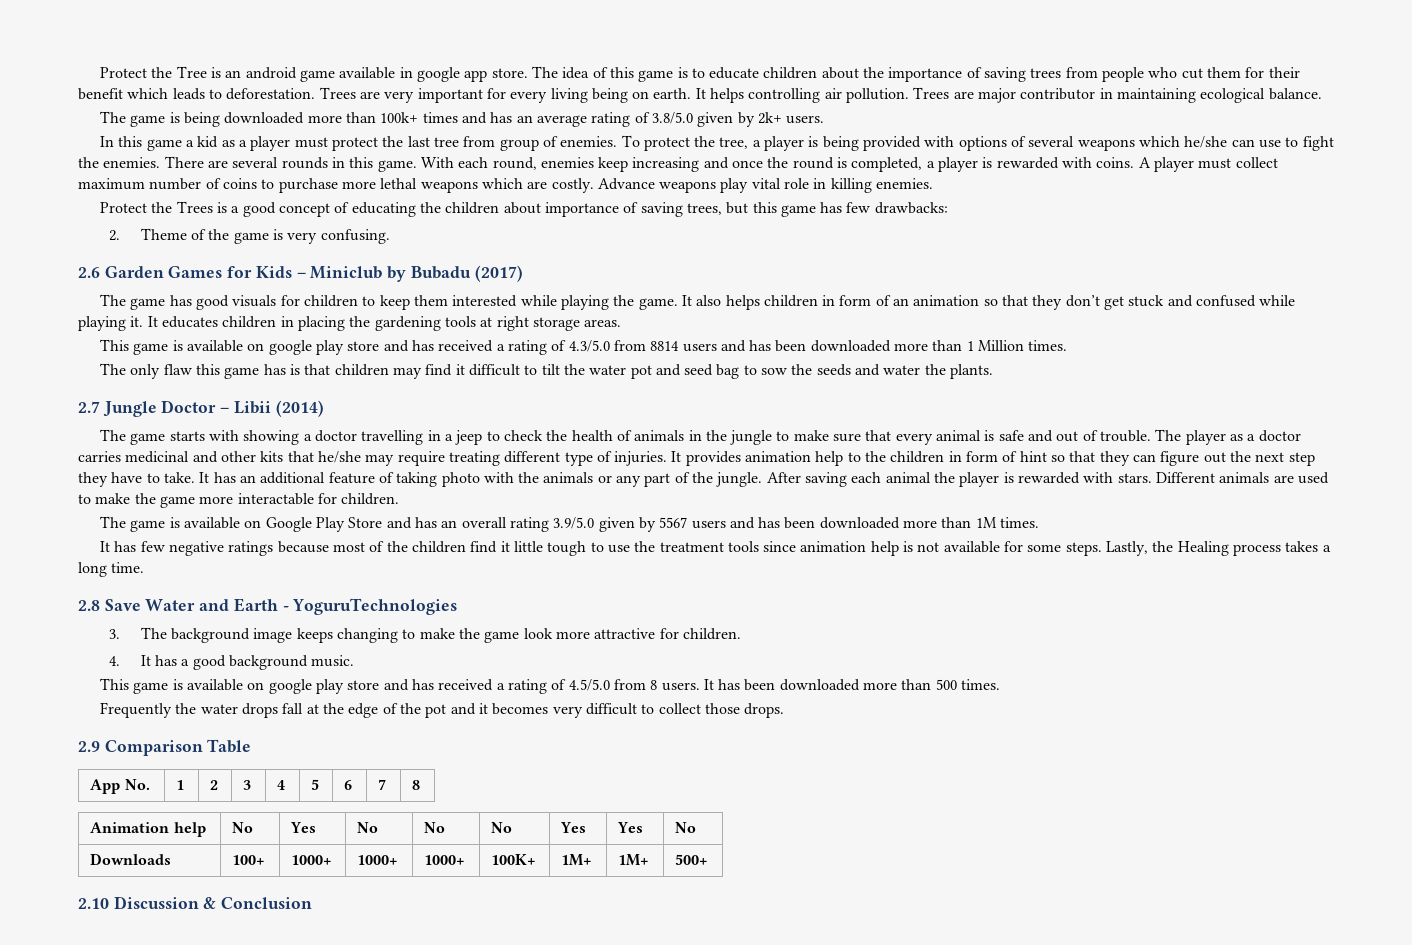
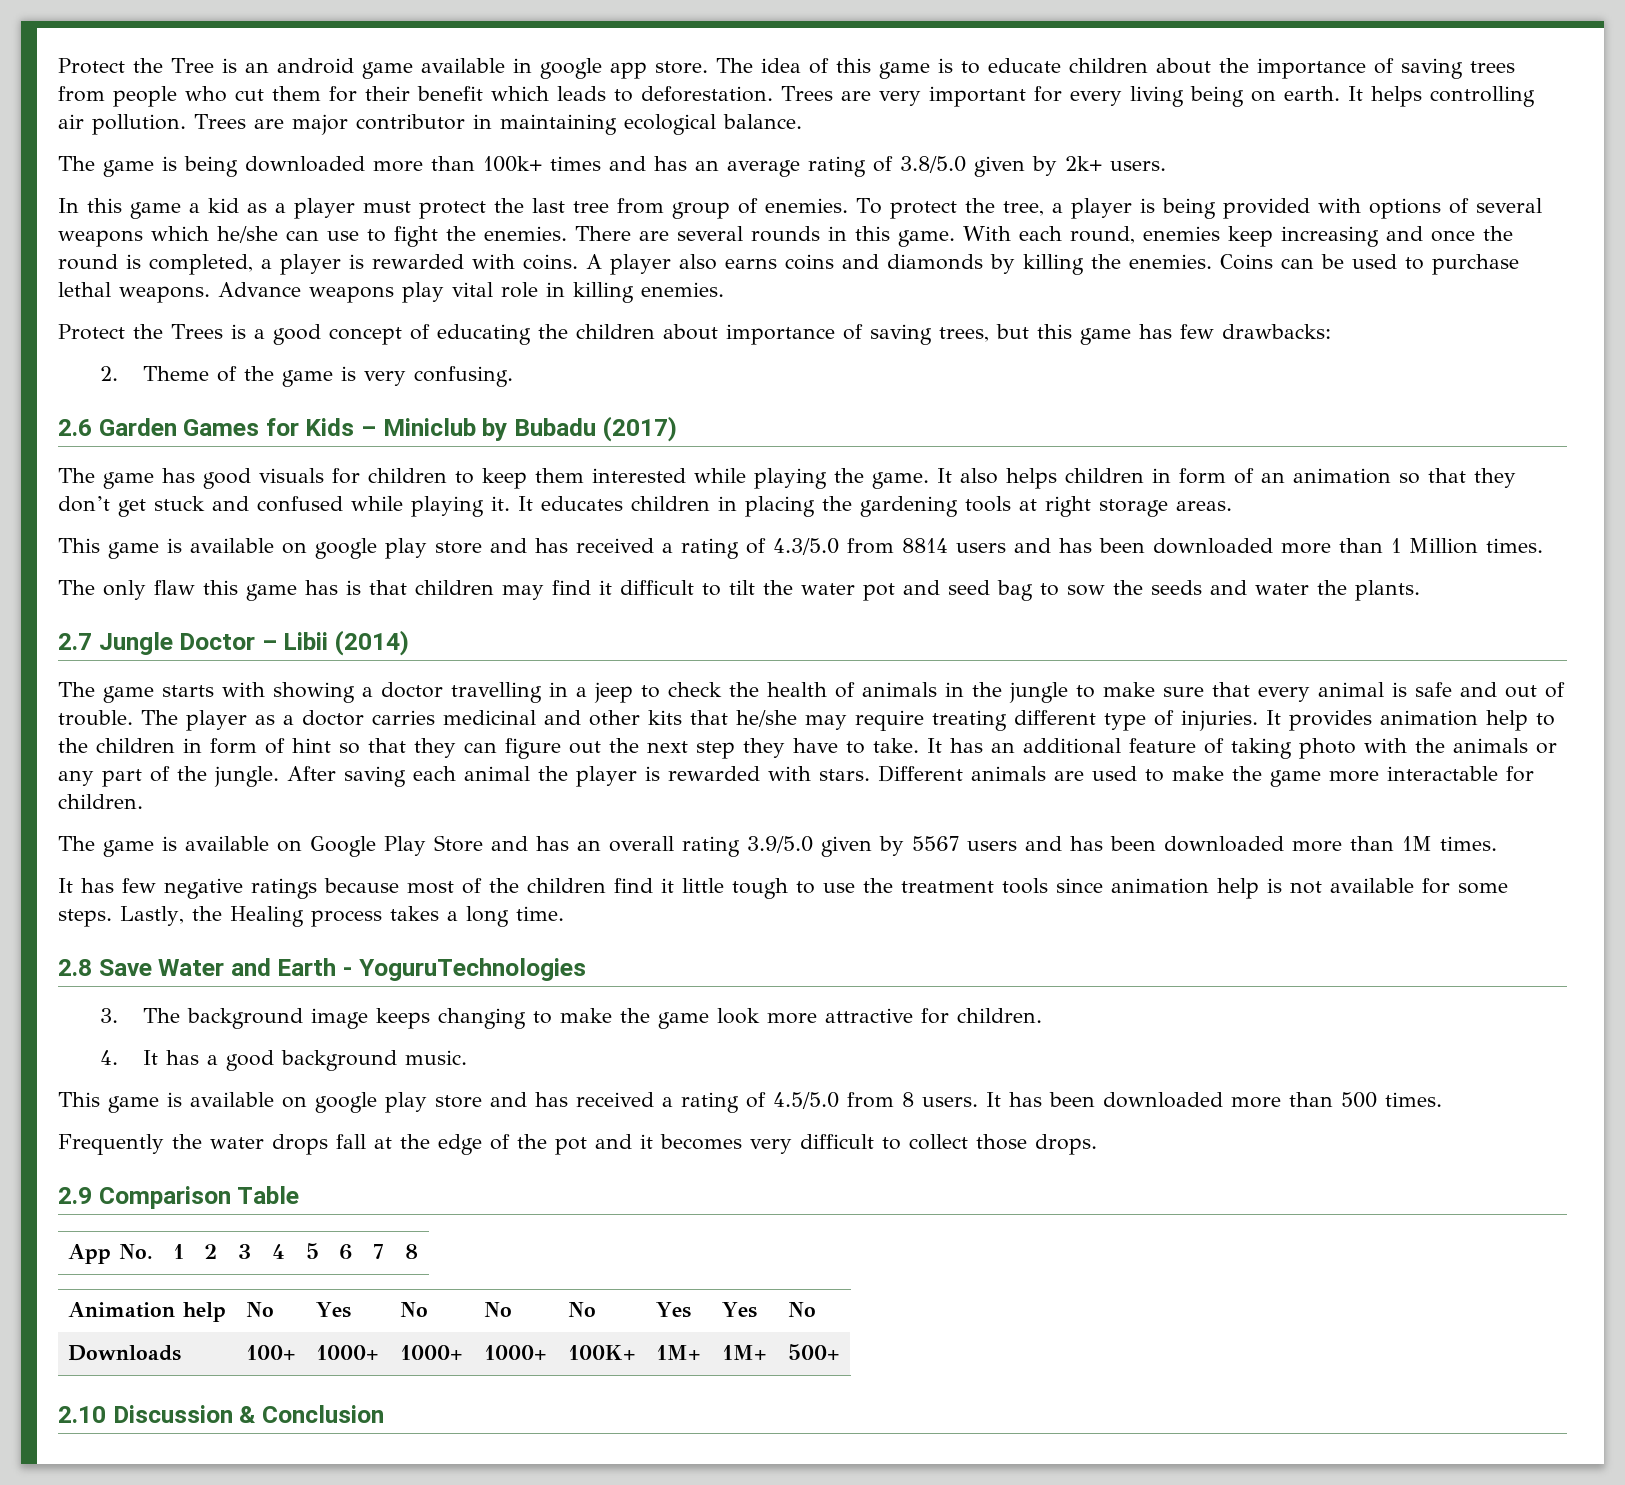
[1198,157,1278,169] [78,178,594,193] must collect maximum number of coins to purchase more lethal weapons which are costly. -> [679,254,1519,275] [58,282,210,303] also earns coins and diamonds by killing the enemies. Coins can be used to purchase lethal weapons.

